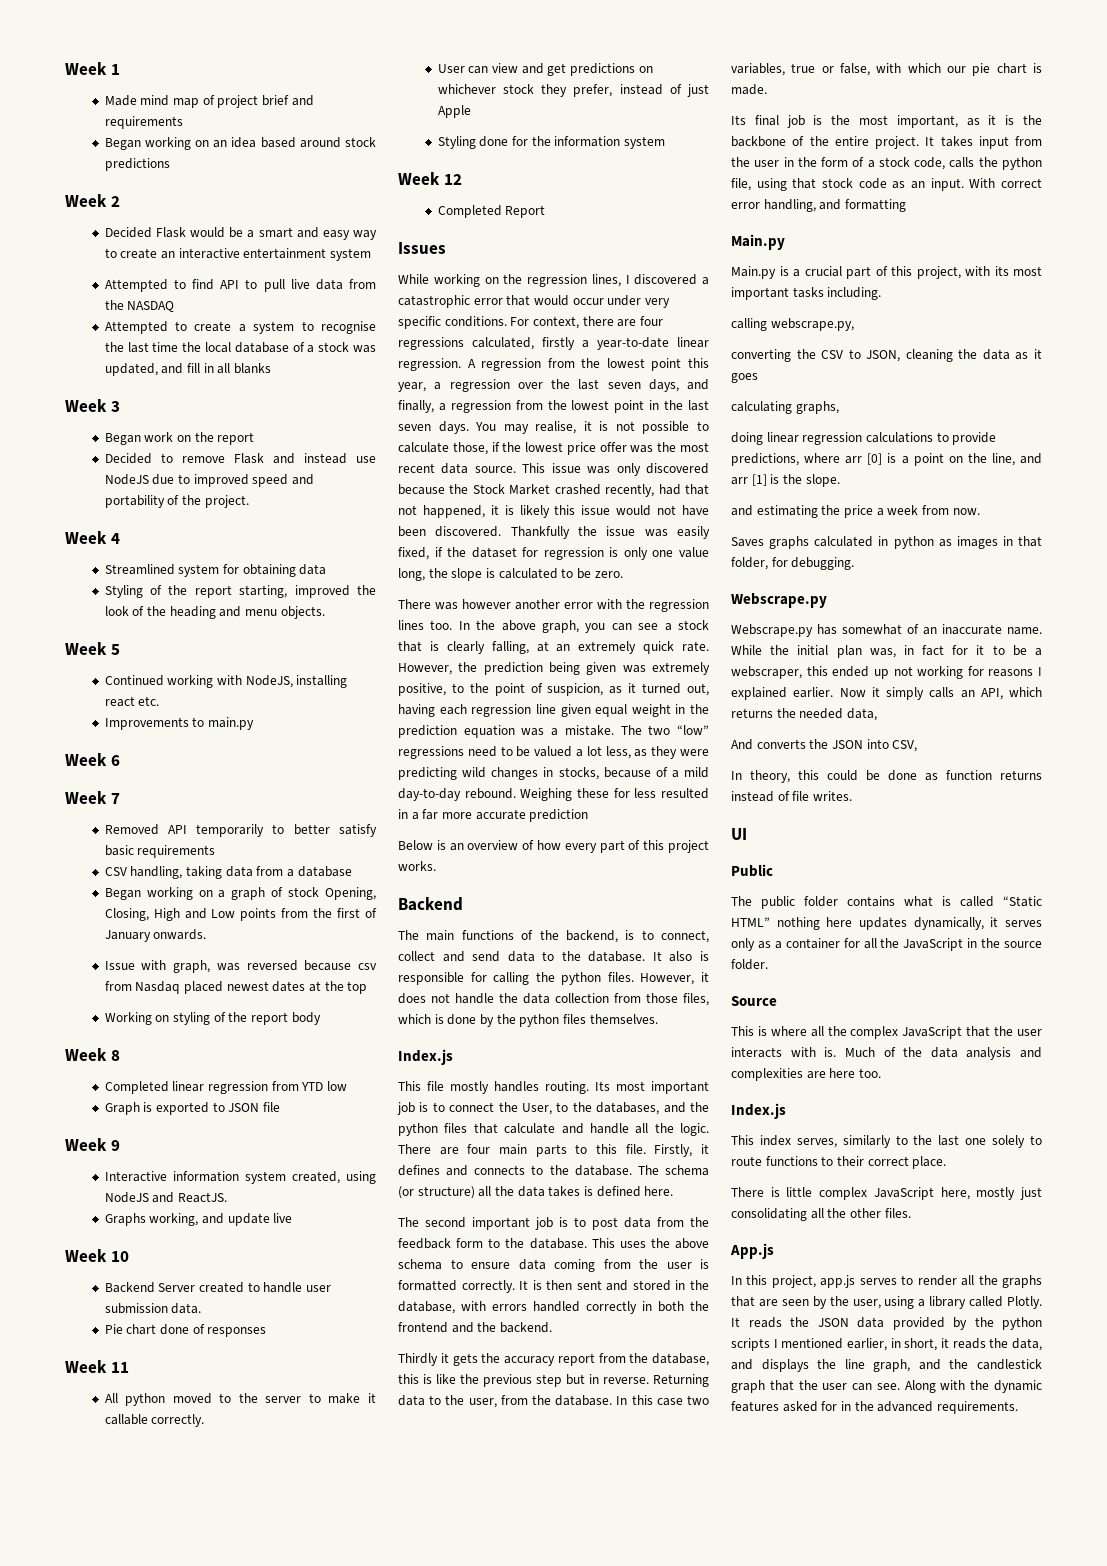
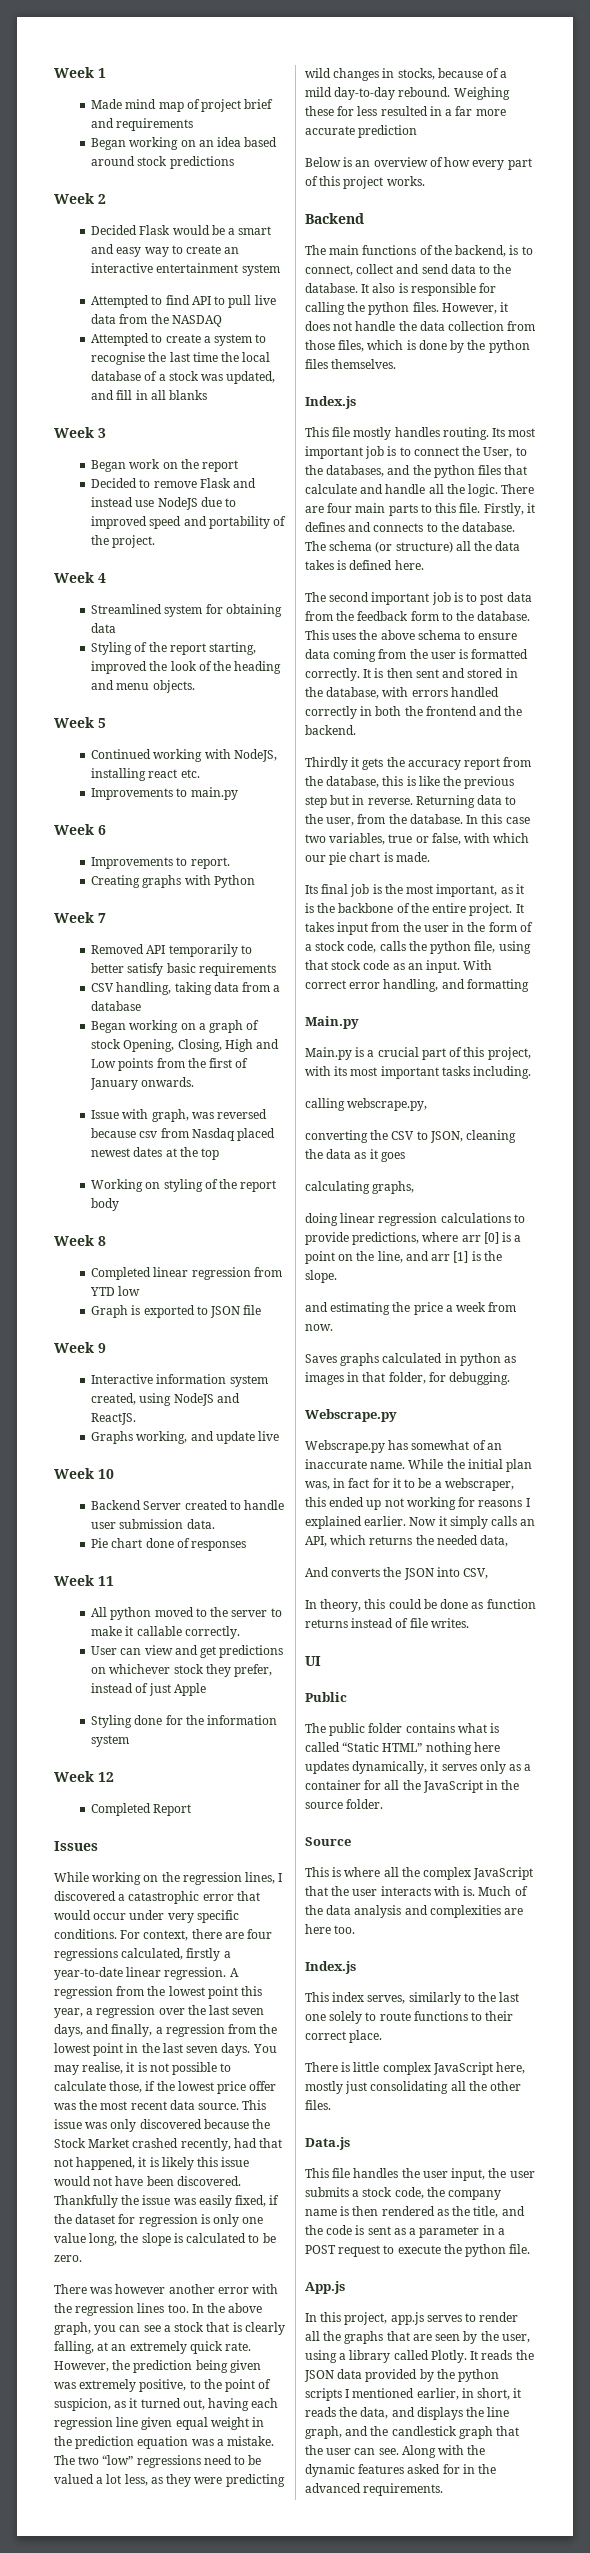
(120, 760) none -> [91,857,230,869] [91,875,255,888] // Improvements to report. // Creating graphs with Python
(911, 1213) none -> [305,2137,350,2150] [305,2168,535,2181] [305,2187,502,2200] [305,2206,525,2218] [305,2225,505,2238] [305,2244,531,2257] // Data.js // This file handles the user input, the user submits a stock code, the company name is then rendered as the title, and the code is sent as a parameter in a POST request to execute the python file.

